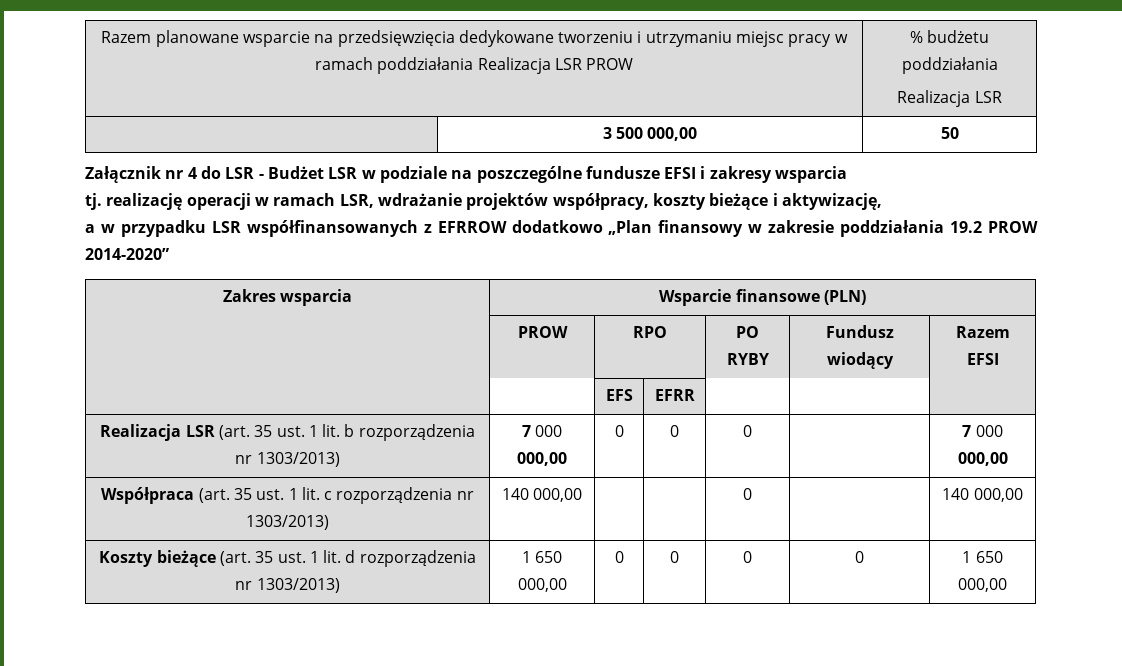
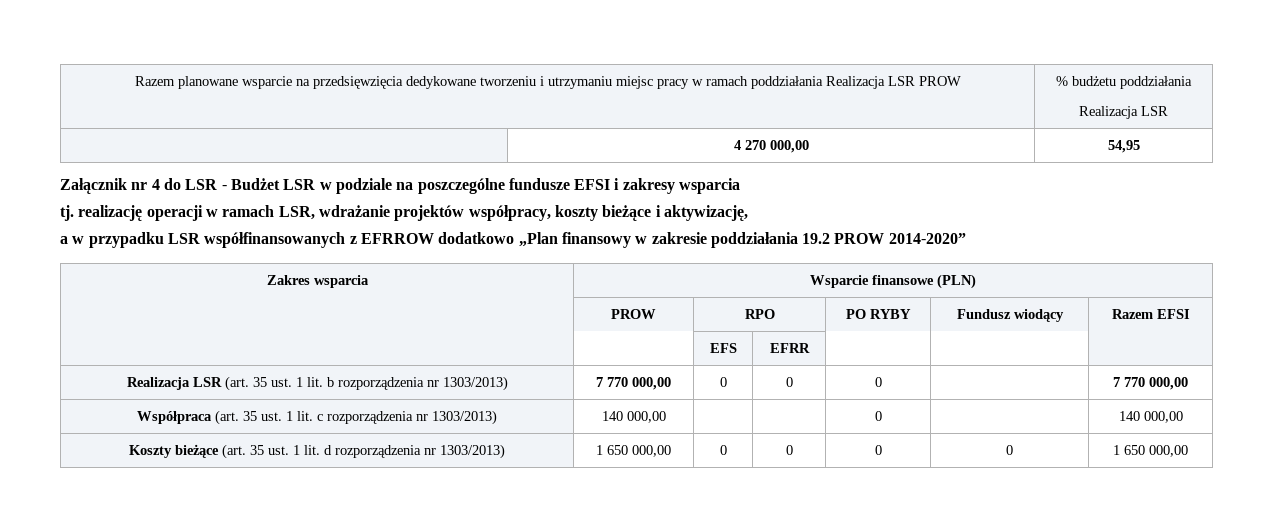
[602,127,698,141] [940,127,959,139] 3 500 000,00 | 50 -> [733,140,809,153] [1107,140,1140,153] 4 270 000,00 | 54,95
[535,425,563,437] 000 -> [607,377,628,387] 770
[975,425,1003,437] 000 -> [1124,377,1145,387] 770

